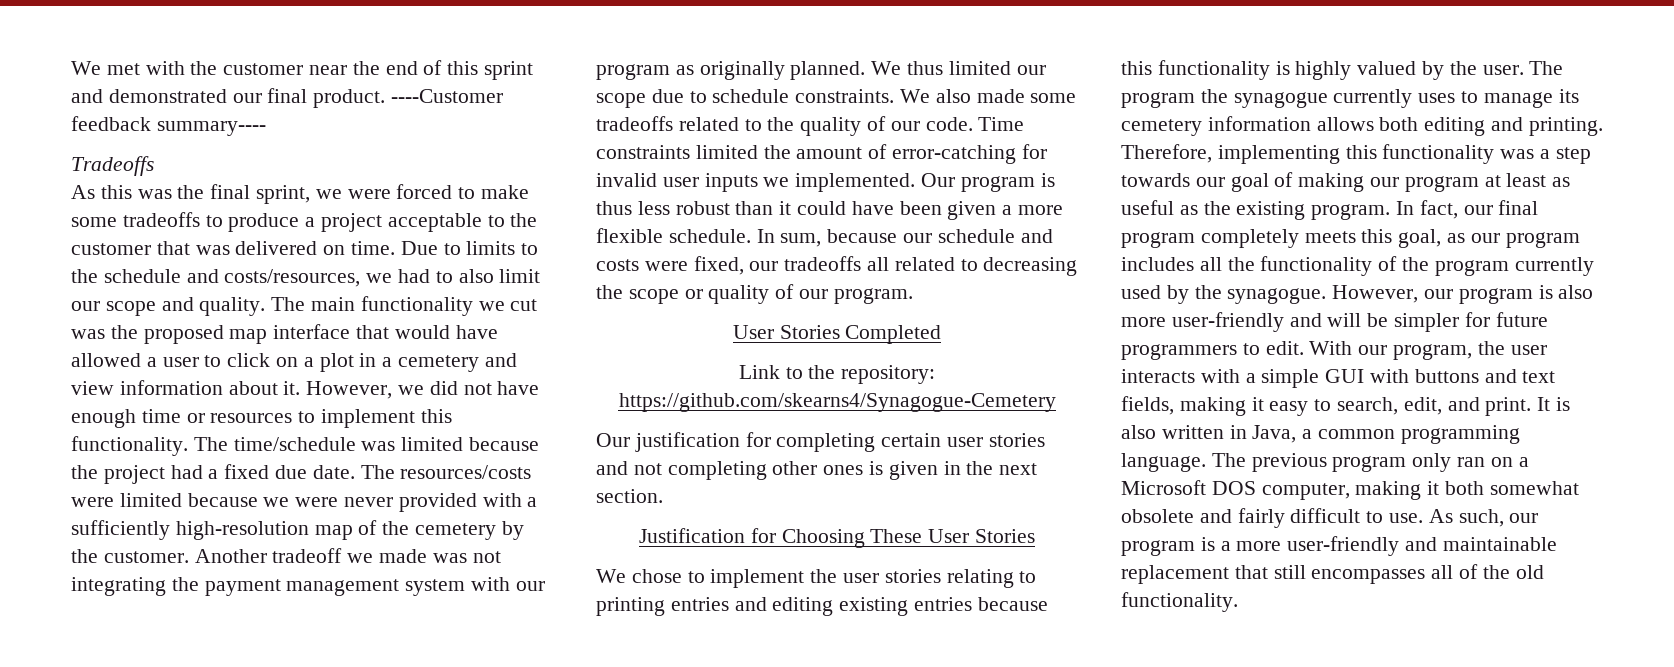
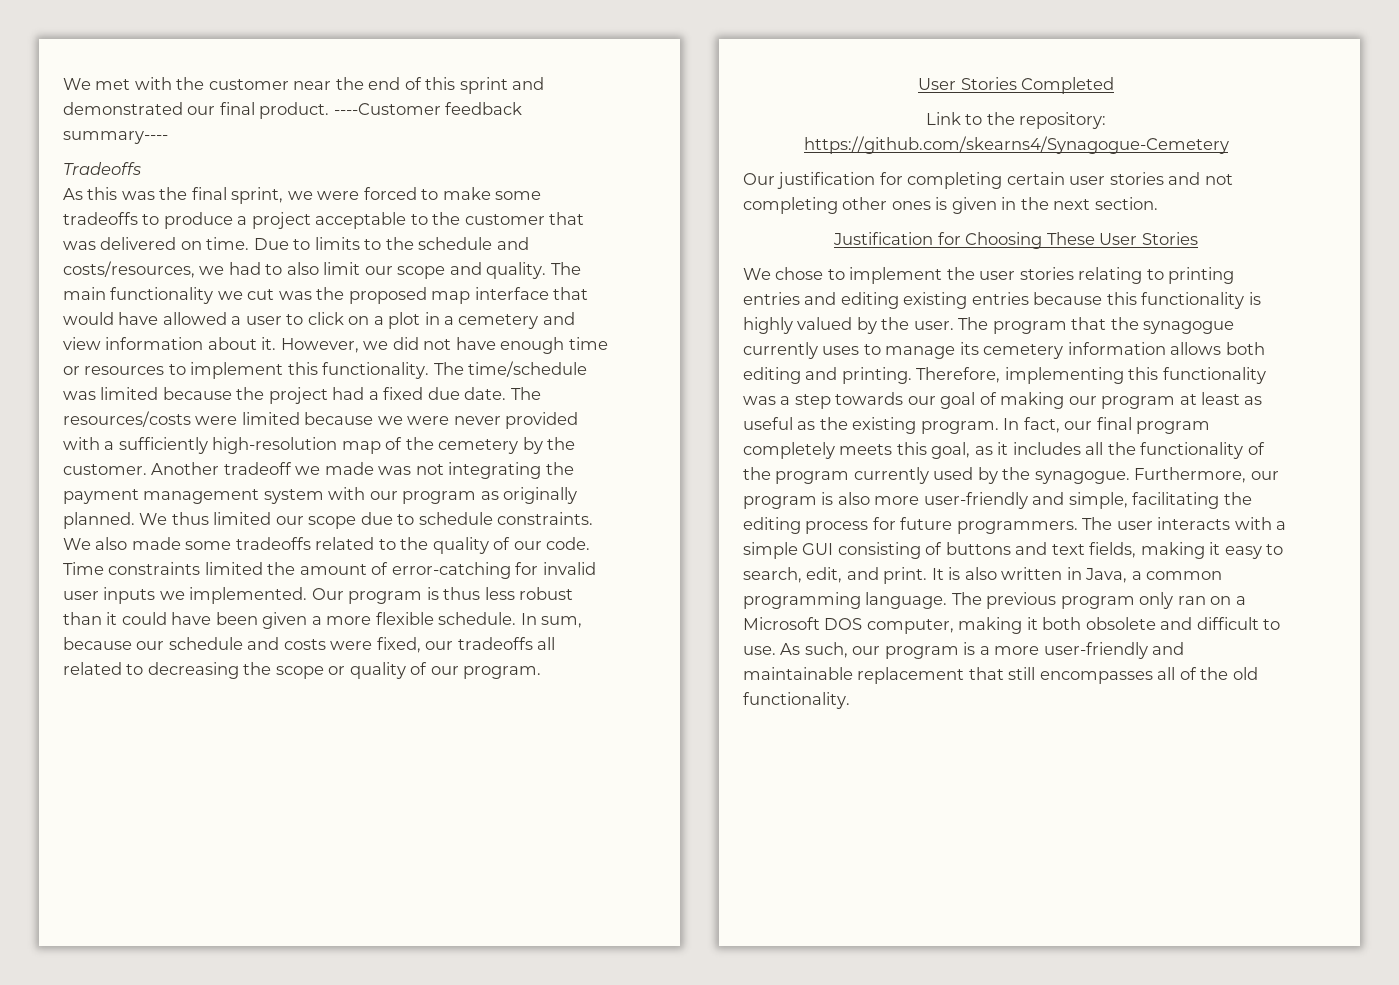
(1195, 100) none -> [1071,317,1107,330] that
[1470,232,1580,248] our program -> [997,442,1009,455] it
[1332,285,1419,303] However, -> [1134,467,1247,483] Furthermore,
[1327,312,1548,332] [1121,341,1505,360] will be simpler for future programmers to edit. With our program, the -> [1068,492,1252,509] [743,517,1113,534] simple, facilitating the editing process for future programmers. The
[1370,369,1410,383] with -> [837,542,943,559] consisting of
[1489,481,1579,495] somewhat -> (1082, 623) none
[1237,508,1285,528] fairly -> (1193, 623) none

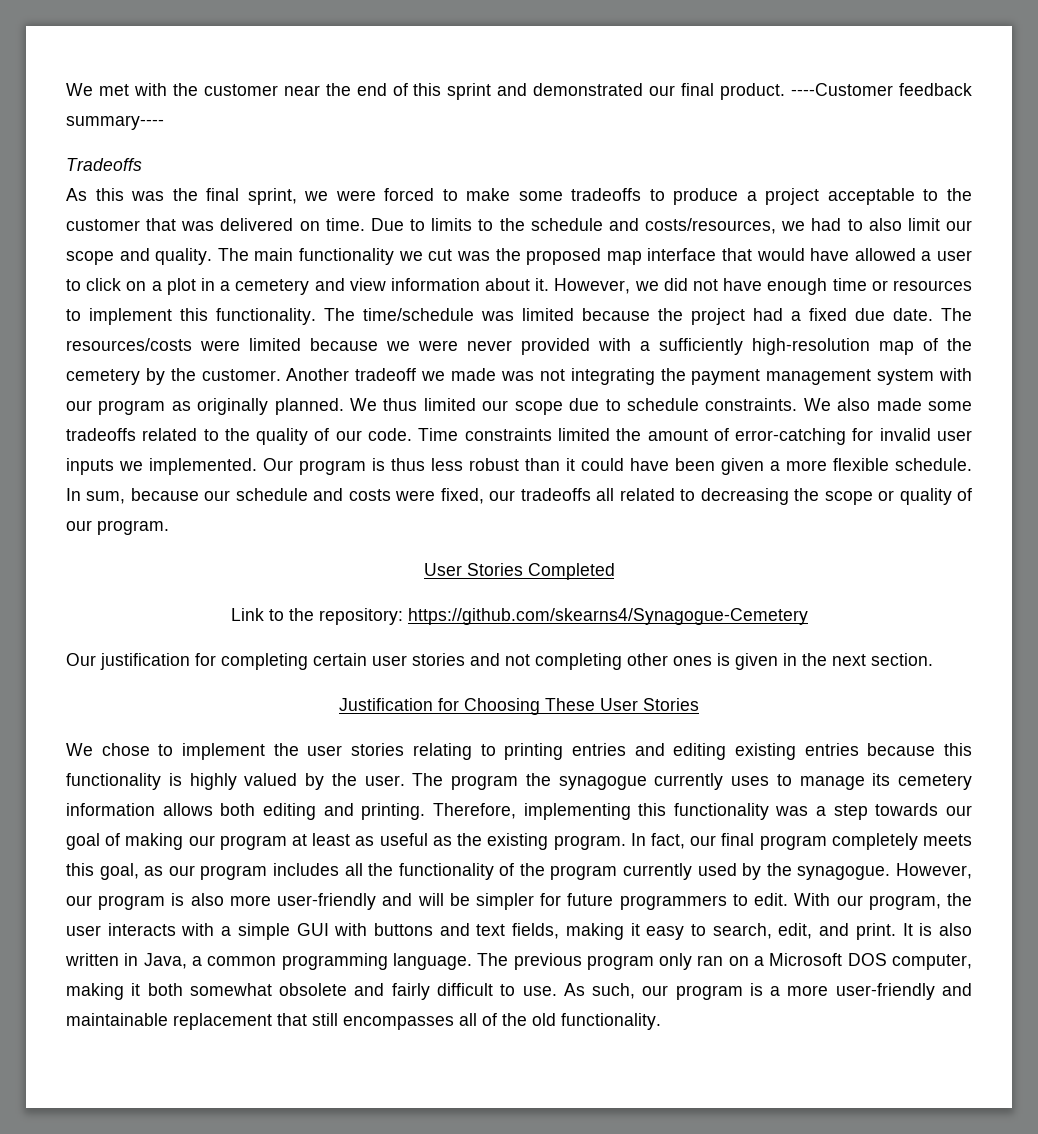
[1071,317,1107,330] that -> (518, 782) none
[997,442,1009,455] it -> [168,865,268,880] our program
[1134,467,1247,483] Furthermore, -> [896,863,973,879] However,
[1068,492,1252,509] [743,517,1113,534] simple, facilitating the editing process for future programmers. The -> [417,893,972,910] will be simpler for future programmers to edit. With our program, the
[837,542,943,559] consisting of -> [334,923,368,936] with
(1082, 623) none -> [189,983,272,996] somewhat
(1193, 623) none -> [391,983,430,1000] fairly

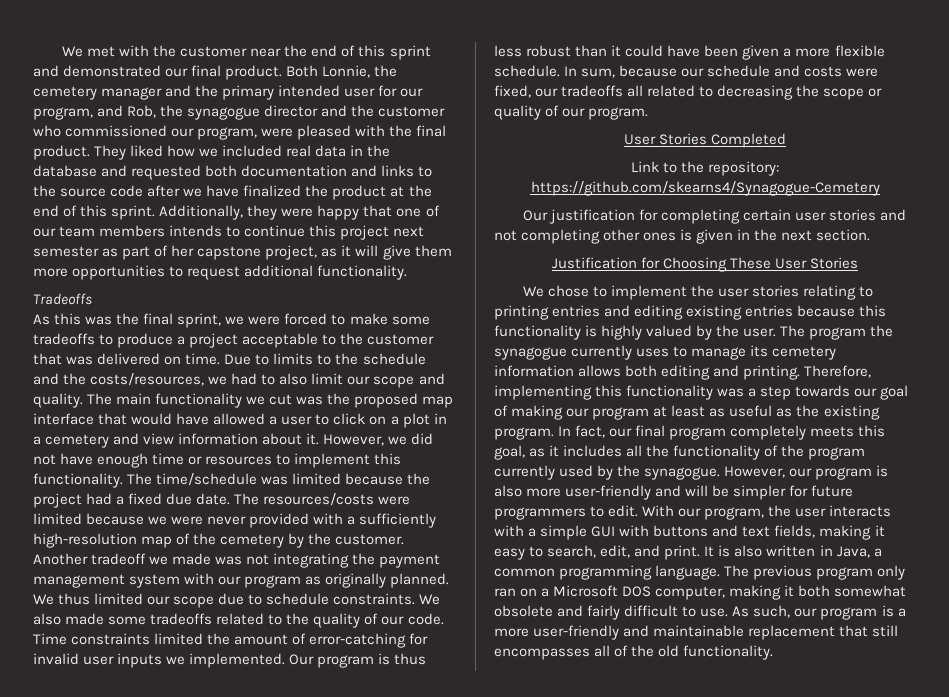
[791,83,973,96] [66,115,164,130] ----Customer feedback summary---- -> [286,65,398,78] [33,85,424,100] [33,105,446,120] [33,125,447,140] [33,145,391,160] [33,165,433,180] [33,185,432,200] [33,205,440,220] [33,225,425,240] [33,245,452,260] [33,265,408,280] Both Lonnie, the cemetery manager and the primary intended user for our program, and Rob, the synagogue director and the customer who commissioned our program, were pleased with the final product. They liked how we included real data in the database and requested both documentation and links to the source code after we have finalized the product at the end of this sprint. Additionally, they were happy that one of our team members intends to continue this project next semester as part of her capstone project, as it will give them more opportunities to request additional functionality.
(639, 224) none -> [63,373,87,385] the
[168,865,268,880] our program -> [549,445,560,457] it

